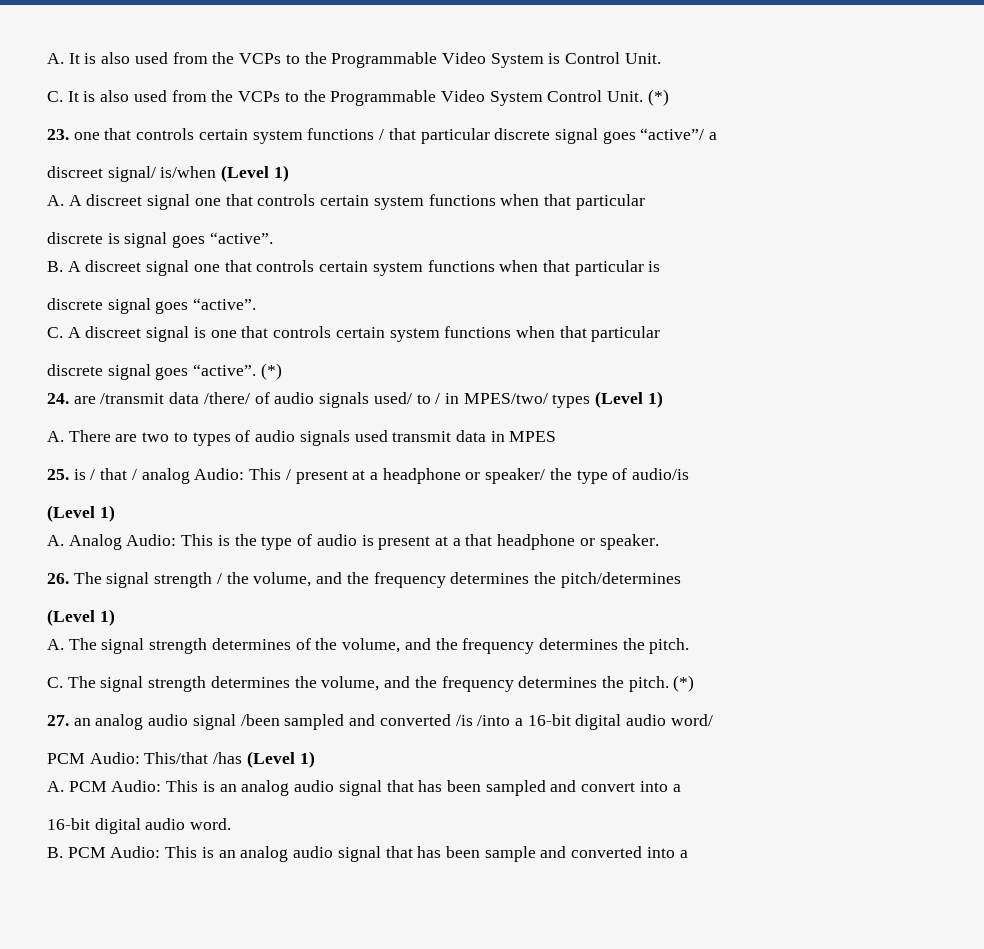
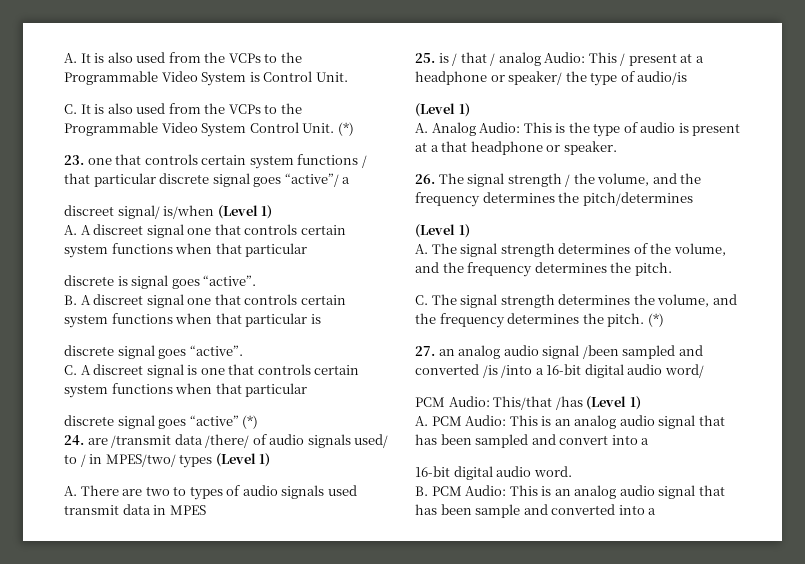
[193,364,257,376] “active”. -> [189,415,239,426] “active”

